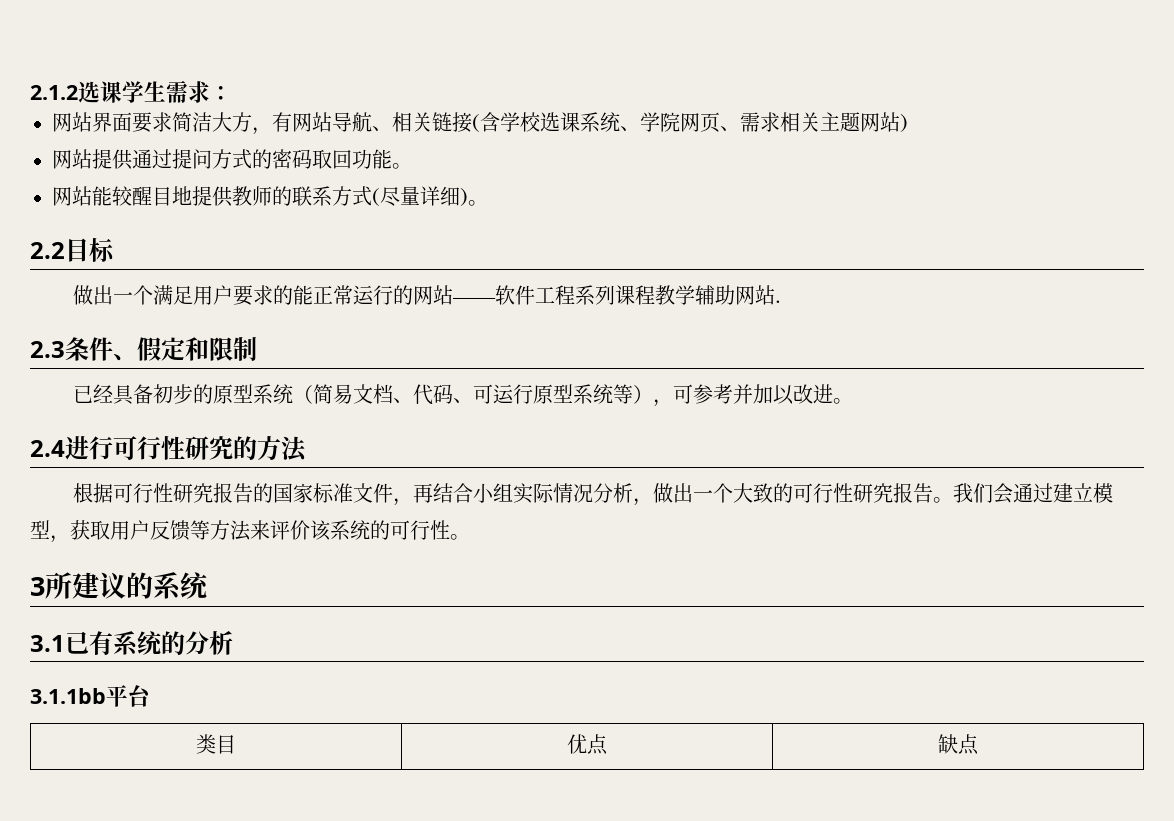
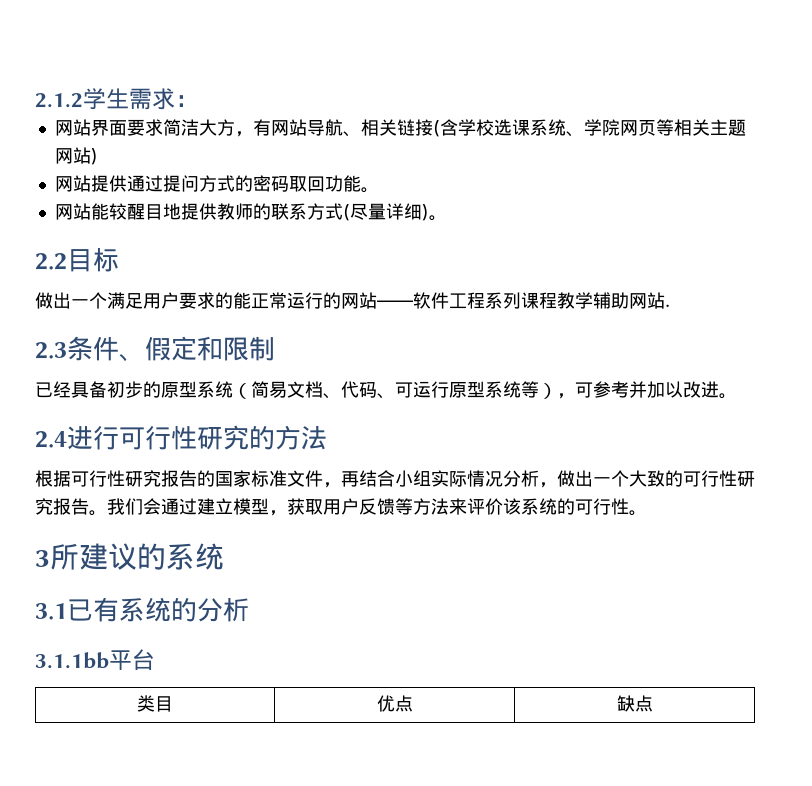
[78,81,122,103] 选课 -> (83, 100) none
[720,112,780,132] 、需求 -> [655,119,674,136] 等

